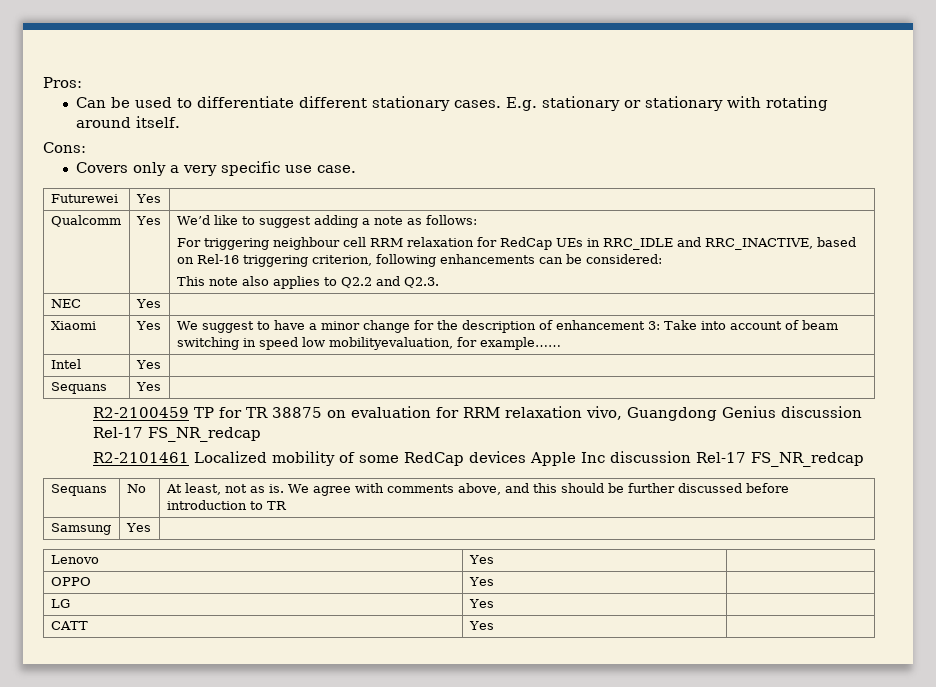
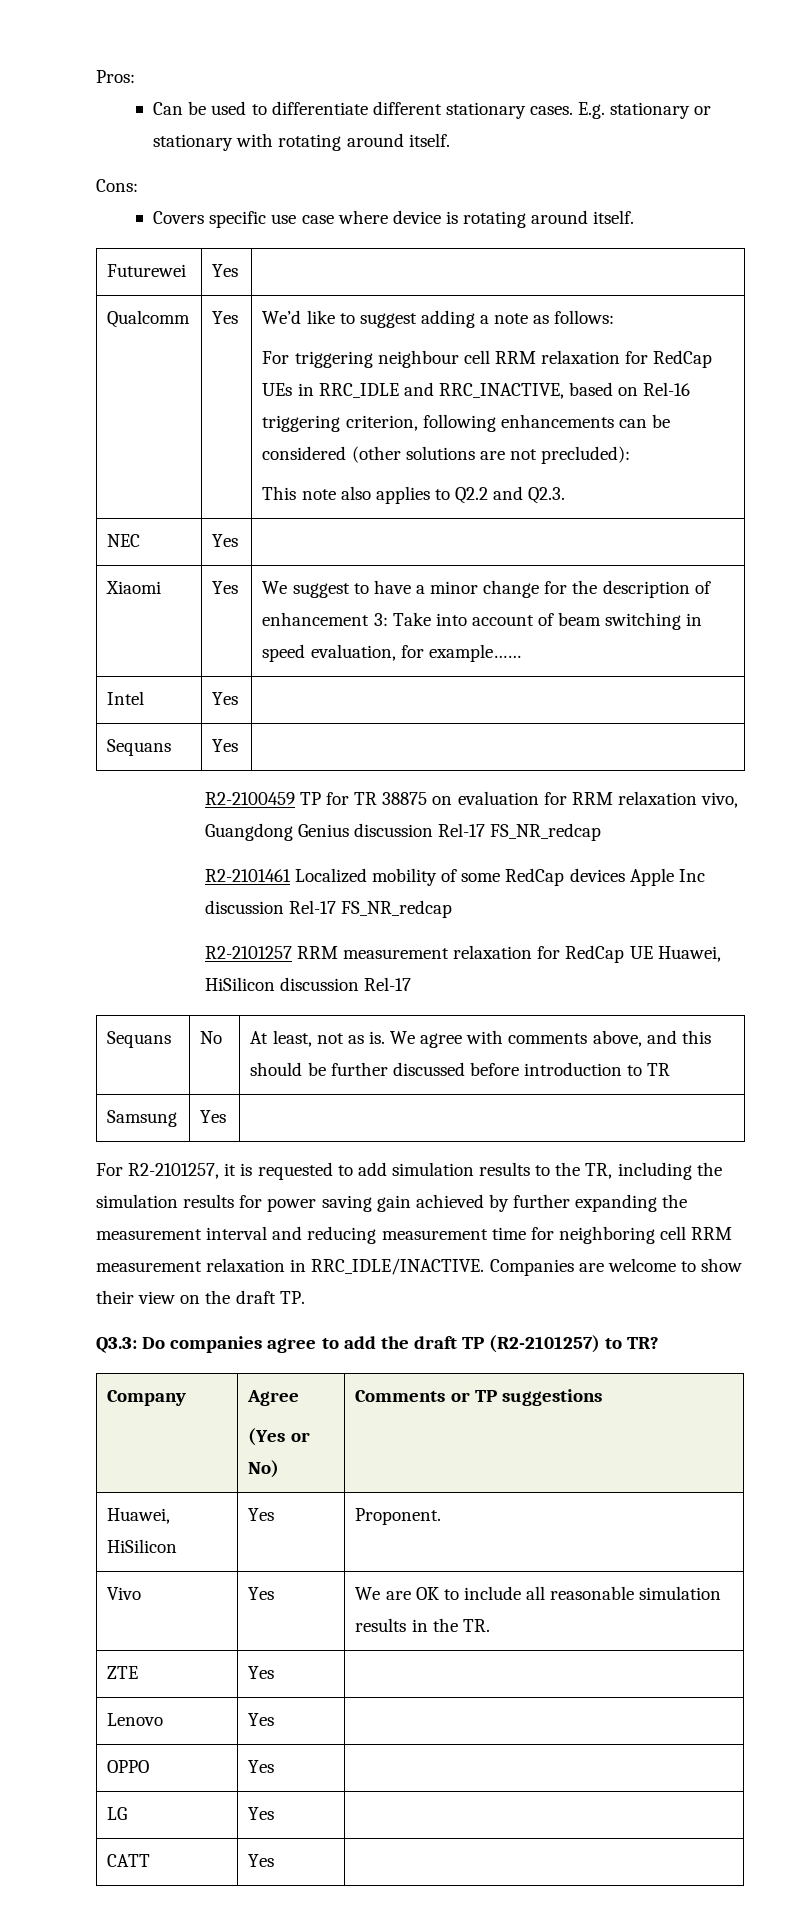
[132,161,356,176] only a very specific use case. -> [209,210,635,228] specific use case where device is rotating around itself.
[585,254,662,264] considered: -> [262,446,631,464] considered (other solutions are not precluded):
[301,337,453,350] low mobilityevaluation, -> [310,644,396,661] evaluation,
(864, 459) none -> [204,945,721,963] [204,977,411,991] // R2-2101257 RRM measurement relaxation for RedCap UE Huawei, HiSilicon discussion Rel-17
(151, 527) none -> [96,1162,722,1180] [96,1194,688,1212] [96,1226,733,1244] [96,1258,743,1276] [96,1290,305,1304] [96,1335,660,1353] [107,1390,187,1406] [247,1390,300,1406] [248,1428,310,1446] [248,1460,280,1478] [355,1389,602,1406] [107,1508,171,1524] [107,1539,178,1553] [248,1508,275,1521] [355,1508,442,1525] [107,1587,142,1600] [248,1587,275,1600] [355,1586,722,1600] [355,1618,490,1632] [107,1666,139,1679] [248,1666,275,1679] // For R2-2101257, it is requested to add simulation results to the TR, including the simulation results for power saving gain achieved by further expanding the measurement interval and reducing measurement time for neighboring cell RRM measurement relaxation in RRC_IDLE/INACTIVE. Companies are welcome to show their view on the draft TP. // Q3.3: Do companies agree to add the draft TP (R2-2101257) to TR? // Company | Agree // (Yes or No) | Comments or TP suggestions // Huawei, HiSilicon | Yes | Proponent. // Vivo | Yes | We are OK to include all reasonable simulation results in the TR. // ZTE | Yes |

